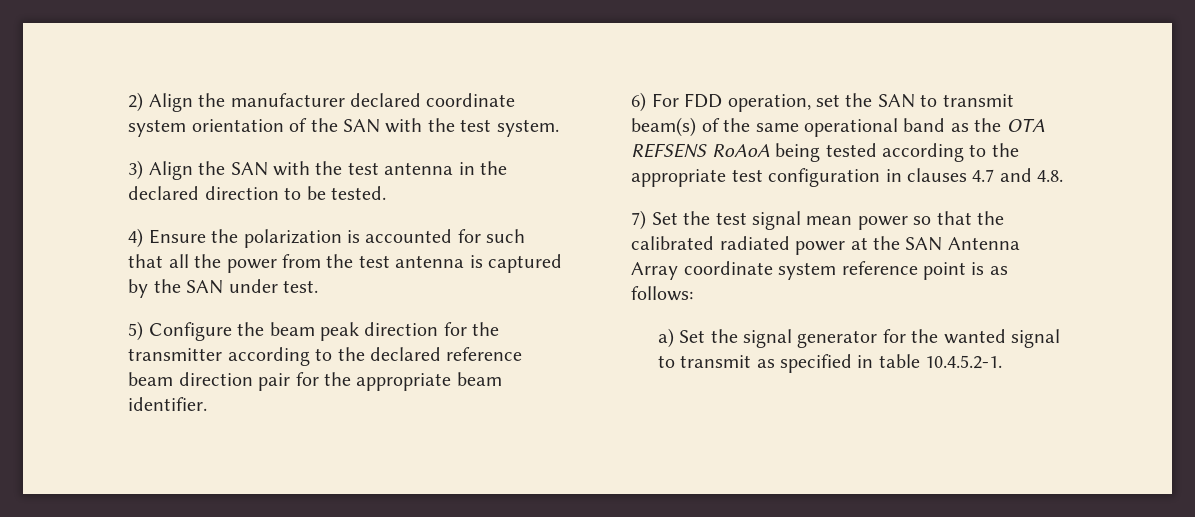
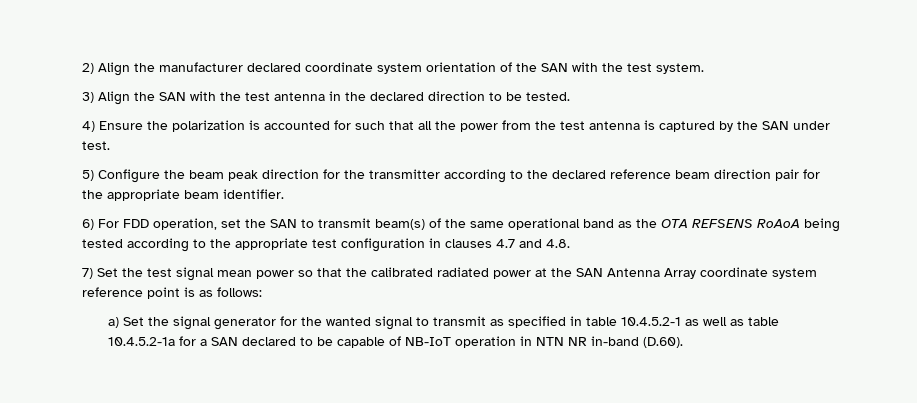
[925,355,1003,369] 10.4.5.2-1. -> [621,317,780,326] [108,336,684,348] 10.4.5.2-1 as well as table 10.4.5.2-1a for a SAN declared to be capable of NB-IoT operation in NTN NR in-band (D.60).

